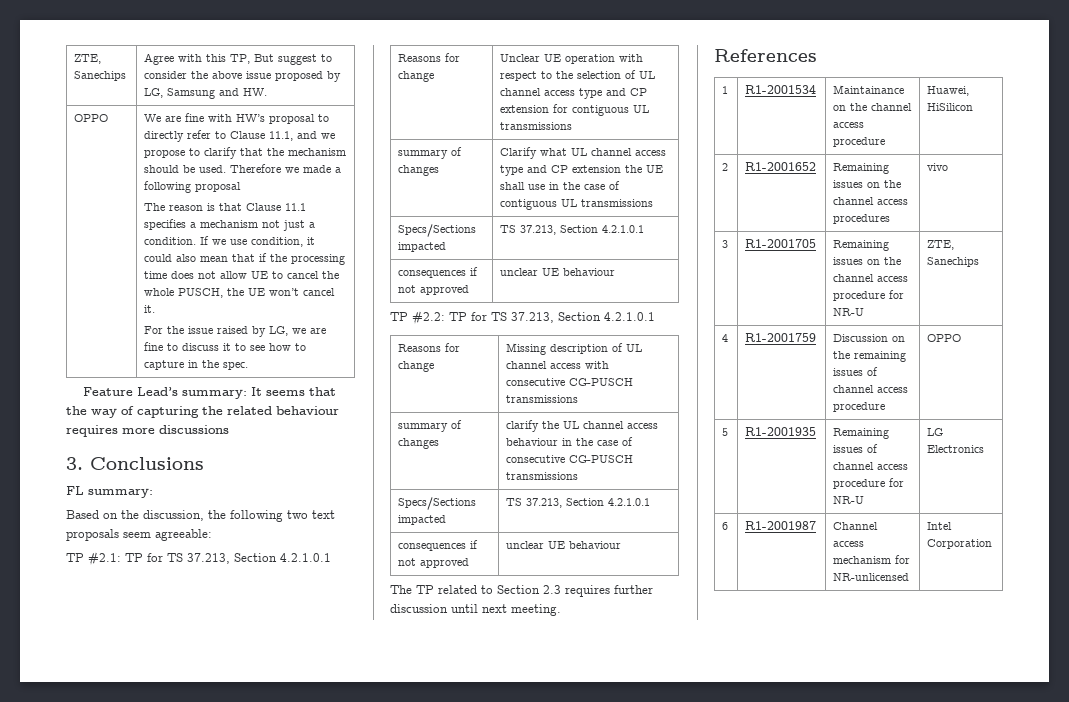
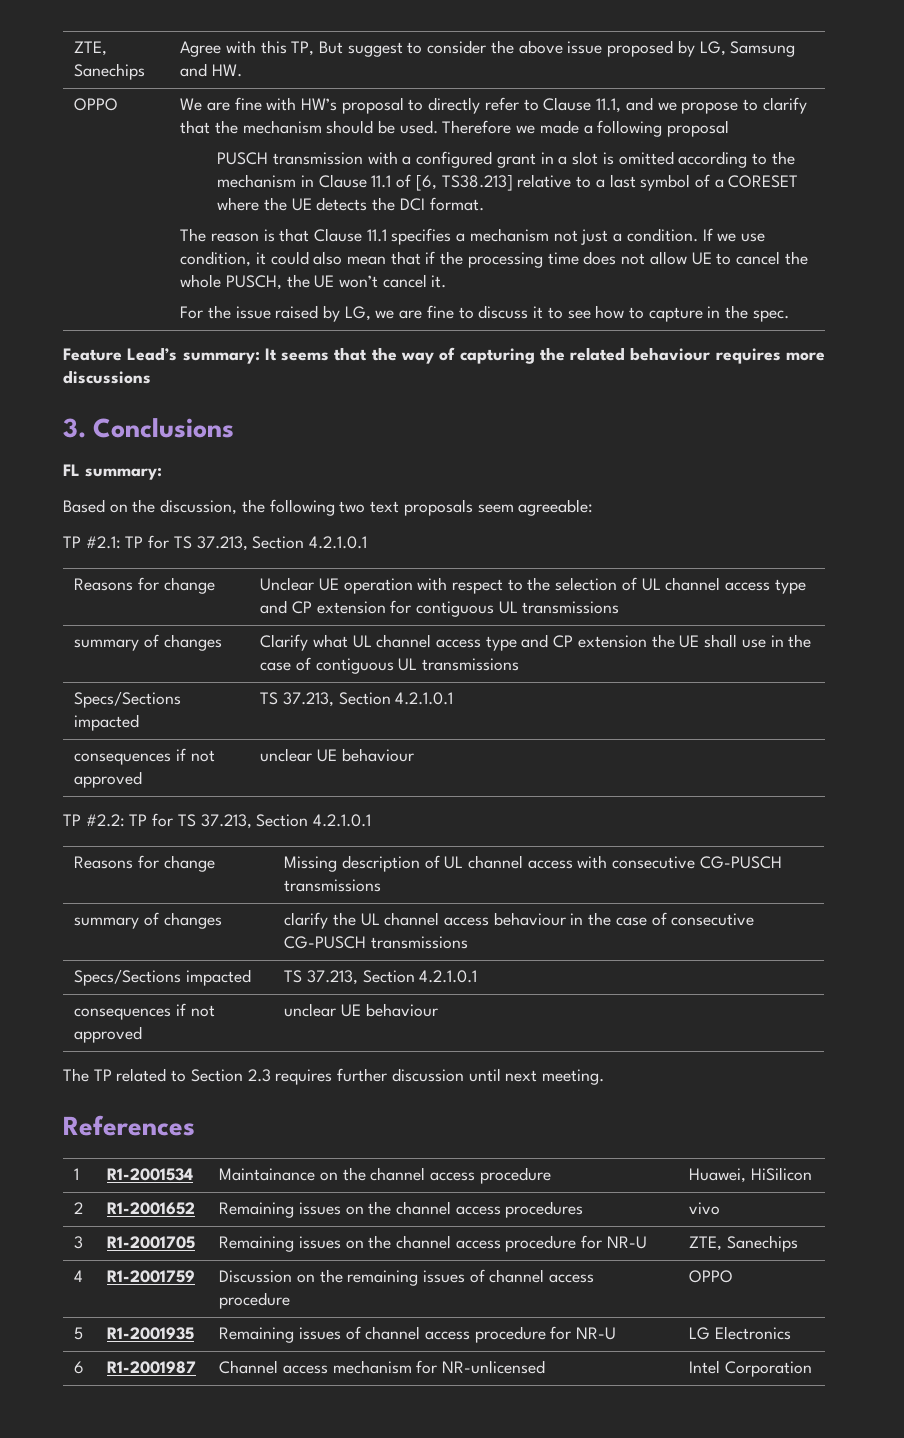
(242, 187) none -> [217,151,795,168] [217,174,799,191] [217,197,484,211] // PUSCH transmission with a configured grant in a slot is omitted according to the mechanism in Clause 11.1 of [6, TS38.213] relative to a last symbol of a CORESET where the UE detects the DCI format.

